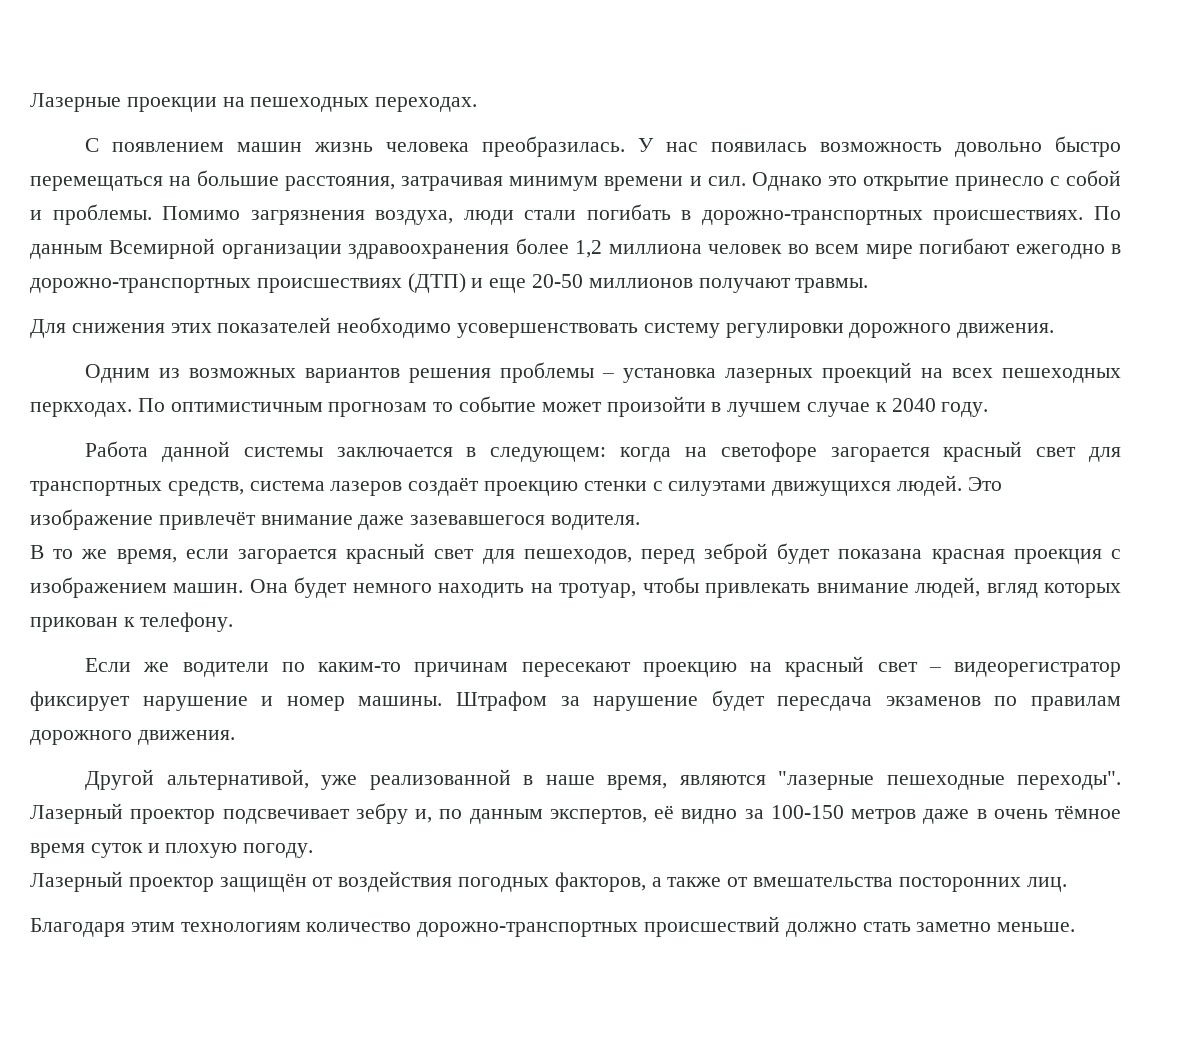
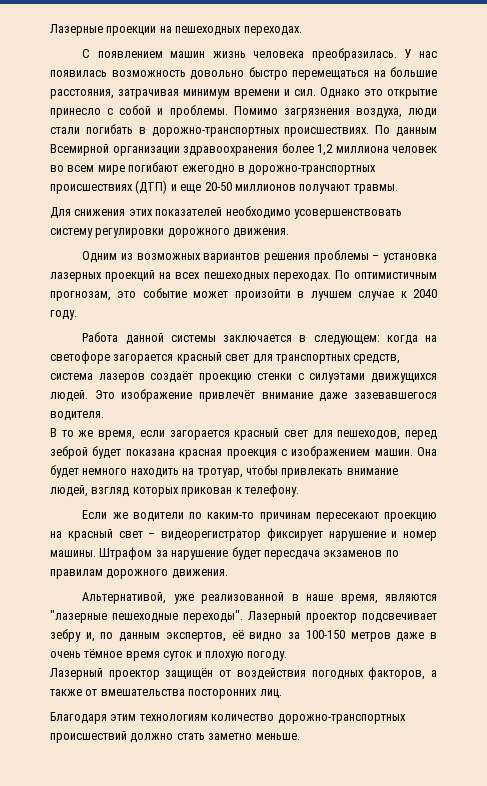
[30,402,132,417] перкходах. -> [272,272,331,282] переходах.
[328,402,454,417] прогнозам то -> [50,291,137,301] прогнозам, это
[986,583,1038,598] вгляд -> [91,487,130,497] взгляд
[85,769,309,790] Другой альтернативой, -> [82,592,167,604] Альтернативой,

